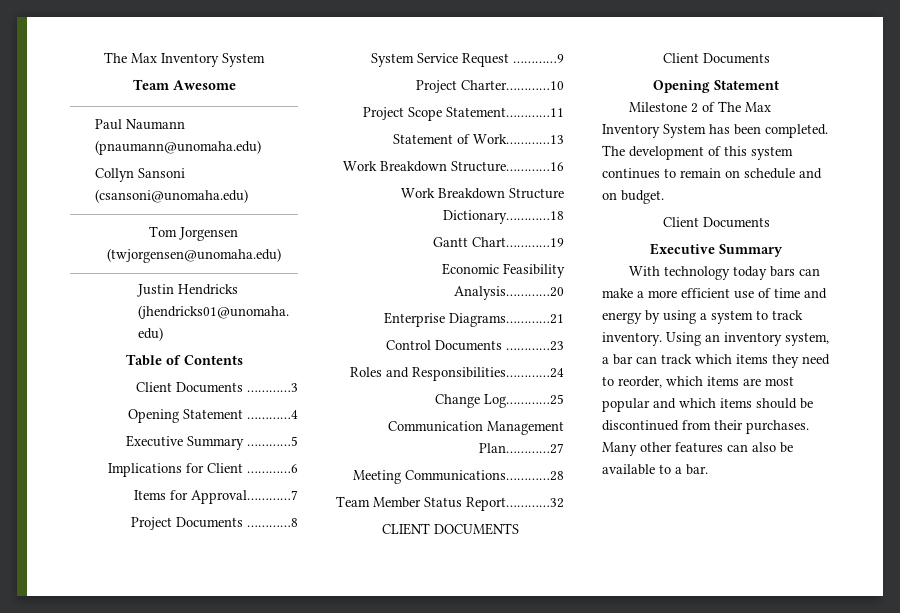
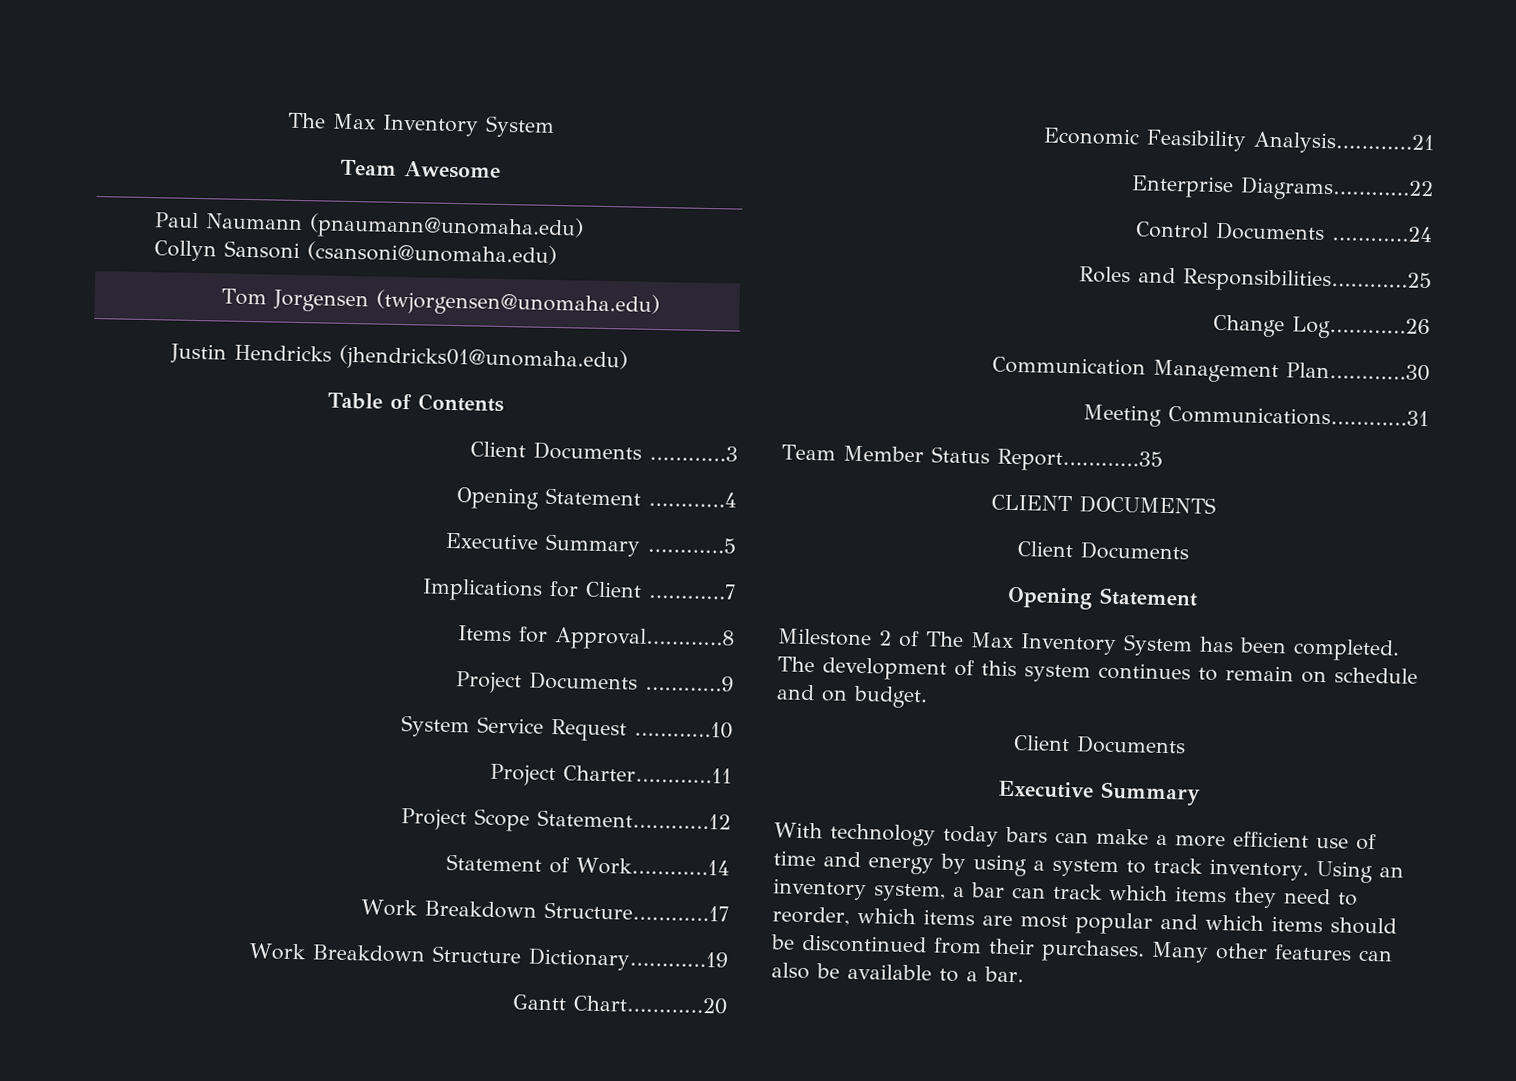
[247,464,298,473] …………6 -> [648,582,736,600] …………7
[191,490,298,504] Approval…………7 -> [554,627,735,652] Approval…………8
[247,518,298,527] …………8 -> [645,674,734,692] …………9
[513,54,564,63] [416,80,564,93] …………9 // Project Charter…………10 -> [634,720,733,739] [490,763,732,787] …………10 // Project Charter…………11
[446,107,564,117] Statement…………11 -> [537,809,731,830] Statement…………12
[473,134,564,144] [343,161,564,172] Work…………13 // Work Breakdown Structure…………16 -> [576,857,731,877] [361,899,729,922] Work…………14 // Work Breakdown Structure…………17
[443,210,564,224] Dictionary…………18 -> [528,947,728,973] Dictionary…………19
[472,237,564,247] Chart…………19 -> [573,995,728,1015] Chart…………20
[454,286,564,300] Analysis…………20 -> [1253,131,1435,156] Analysis…………21
[449,313,564,327] Diagrams…………21 -> [1240,176,1434,203] Diagrams…………22
[506,341,564,351] …………23 -> [1331,225,1433,243] …………24
[412,367,564,381] Responsibilities…………24 -> [1182,268,1432,295] Responsibilities…………25
[484,394,564,408] Log…………25 -> [1292,316,1431,341] Log…………26
[479,443,564,454] Plan…………27 -> [1286,362,1430,382] Plan…………30
[405,470,564,481] Communications…………28 -> [1168,406,1429,428] Communications…………31
[466,497,564,511] Report…………32 -> [996,448,1163,473] Report…………35

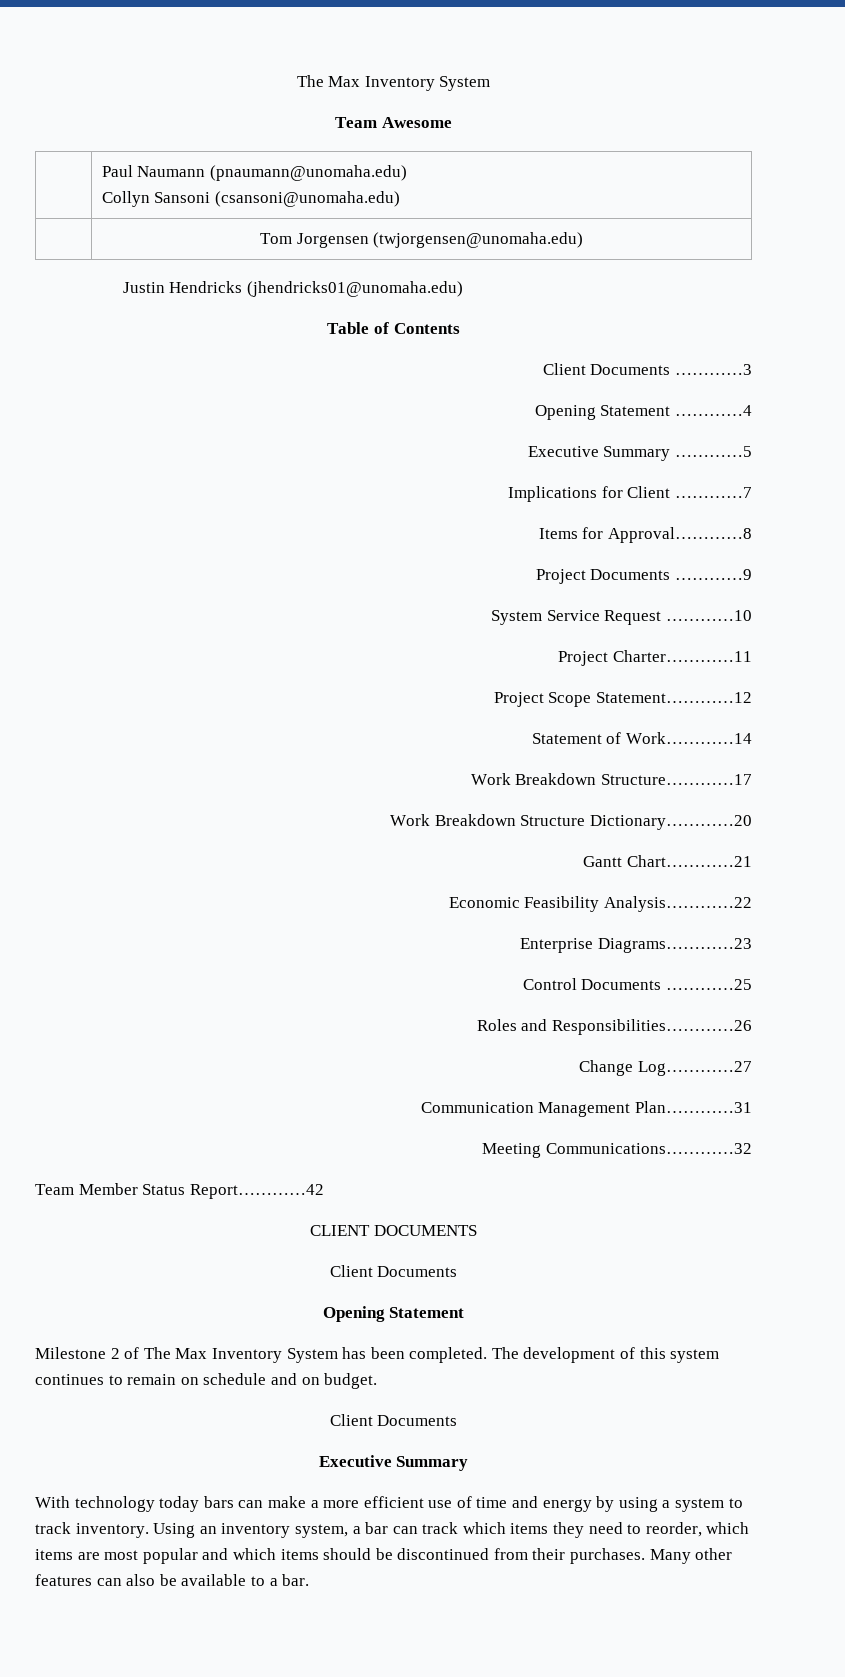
[528,947,728,973] Dictionary…………19 -> [590,815,752,830] Dictionary…………20
[573,995,728,1015] Chart…………20 -> [627,855,752,867] Chart…………21
[1253,131,1435,156] Analysis…………21 -> [604,896,752,912] Analysis…………22
[1240,176,1434,203] Diagrams…………22 -> [598,938,752,953] Diagrams…………23
[1331,225,1433,243] …………24 -> [666,979,752,990] …………25
[1182,268,1432,295] Responsibilities…………25 -> [552,1019,752,1035] Responsibilities…………26
[1292,316,1431,341] Log…………26 -> [638,1061,752,1076] Log…………27
[1286,362,1430,382] Plan…………30 -> [635,1101,752,1113] Plan…………31
[1168,406,1429,428] Communications…………31 -> [546,1143,752,1154] Communications…………32
[996,448,1163,473] Report…………35 -> [189,1184,324,1199] Report…………42

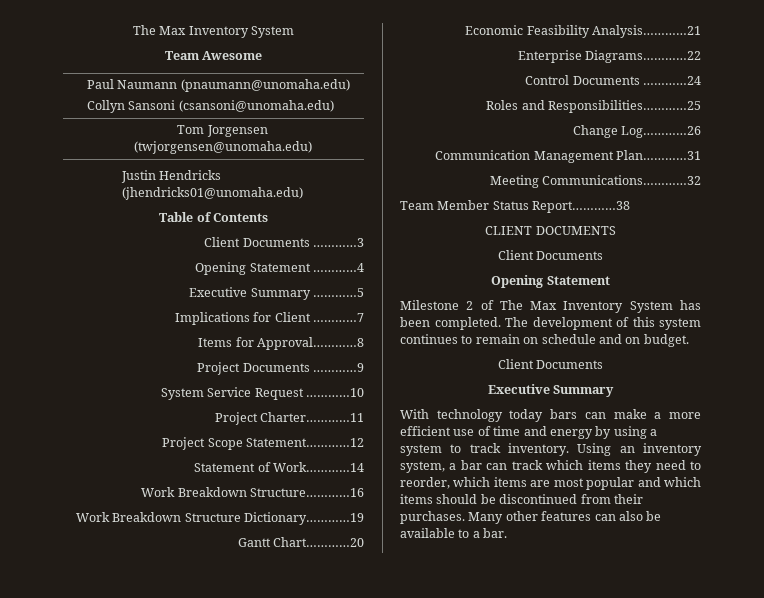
[601,774,752,785] Structure…………17 -> [250,488,364,497] Structure…………16
[590,815,752,830] Dictionary…………20 -> [244,512,364,525] Dictionary…………19
[627,855,752,867] Chart…………21 -> [273,537,364,547] Chart…………20
[604,896,752,912] Analysis…………22 -> [592,25,701,38] Analysis…………21
[598,938,752,953] Diagrams…………23 -> [585,50,701,63] Diagrams…………22
[666,979,752,990] …………25 -> [643,76,701,85] …………24
[552,1019,752,1035] Responsibilities…………26 -> [548,100,701,113] Responsibilities…………25
[638,1061,752,1076] Log…………27 -> [621,126,701,138] Log…………26
[189,1184,324,1199] Report…………42 -> [532,201,631,213] Report…………38

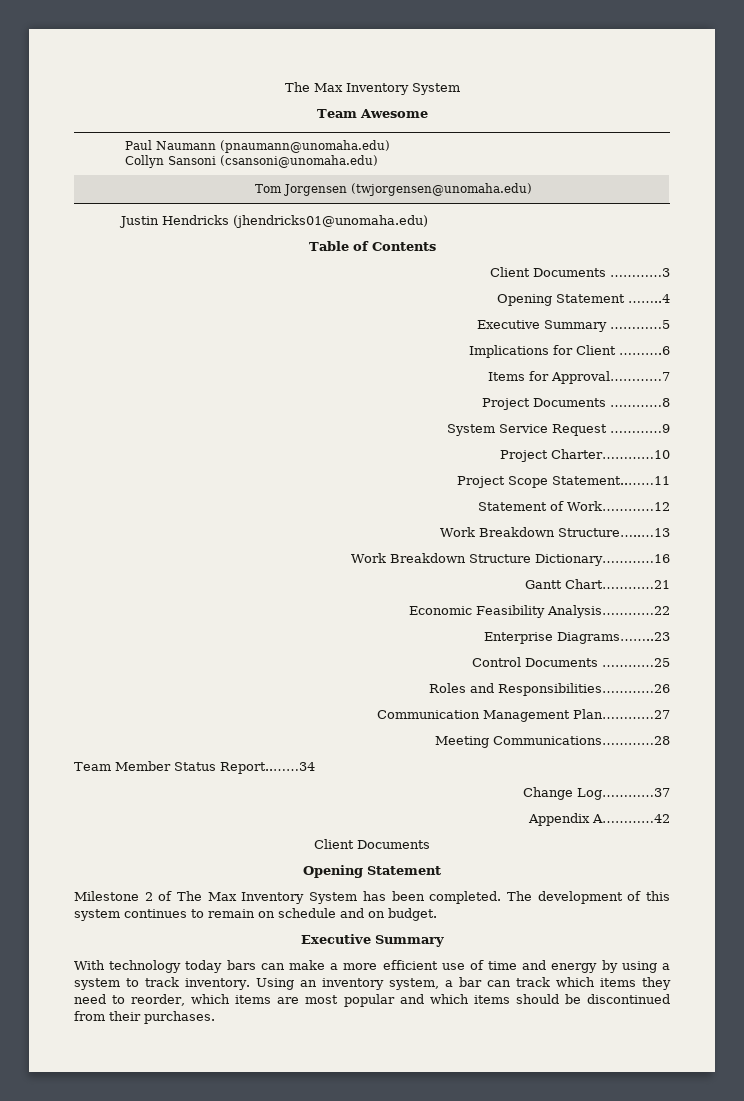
[313,263,364,272] …………4 -> [628,294,670,303] ……..4
[313,313,364,322] …………7 -> [619,346,670,355] ……….6
[257,337,364,350] Approval…………8 -> [551,371,670,384] Approval…………7
[313,363,364,372] …………9 -> [610,398,670,407] …………8
[306,388,364,397] [214,412,364,425] …………10 // Project Charter…………11 -> [610,424,670,433] [500,449,670,462] …………9 // Project Charter…………10
[246,438,364,447] Statement…………12 -> [552,476,670,485] Statement..……11
[273,462,364,472] [141,487,364,497] Work…………14 // Work Breakdown Structure…………16 -> [567,501,670,511] [440,527,670,537] Work…………12 // Work Breakdown Structure…..…13
[244,512,364,525] Dictionary…………19 -> [535,554,670,566] Dictionary…………16
[273,537,364,547] Chart…………20 -> [565,579,670,589] Chart…………21
[592,25,701,38] Analysis…………21 -> [547,605,670,618] Analysis…………22
[585,50,701,63] Diagrams…………22 -> [557,632,670,644] Diagrams……..23
[643,76,701,85] …………24 -> [602,658,670,667] …………25
[548,100,701,113] [572,125,701,138] Responsibilities…………25 // Change Log…………26 -> [498,683,670,696] Responsibilities…………26
[616,150,701,160] Plan…………31 -> [573,709,670,719] Plan…………27
[542,175,701,185] Communications…………32 -> [493,736,670,745] Communications…………28
[532,201,631,213] [485,226,616,235] Report…………38 // CLIENT DOCUMENTS -> [219,762,315,774] [523,787,670,800] [528,813,670,826] Report..……34 // Change Log…………37 // Appendix A…………42
[497,359,604,369] // Client Documents -> (437, 914) none
[468,511,662,524] [400,528,508,538] Many other features can also be available to a bar. -> (215, 1017) none

